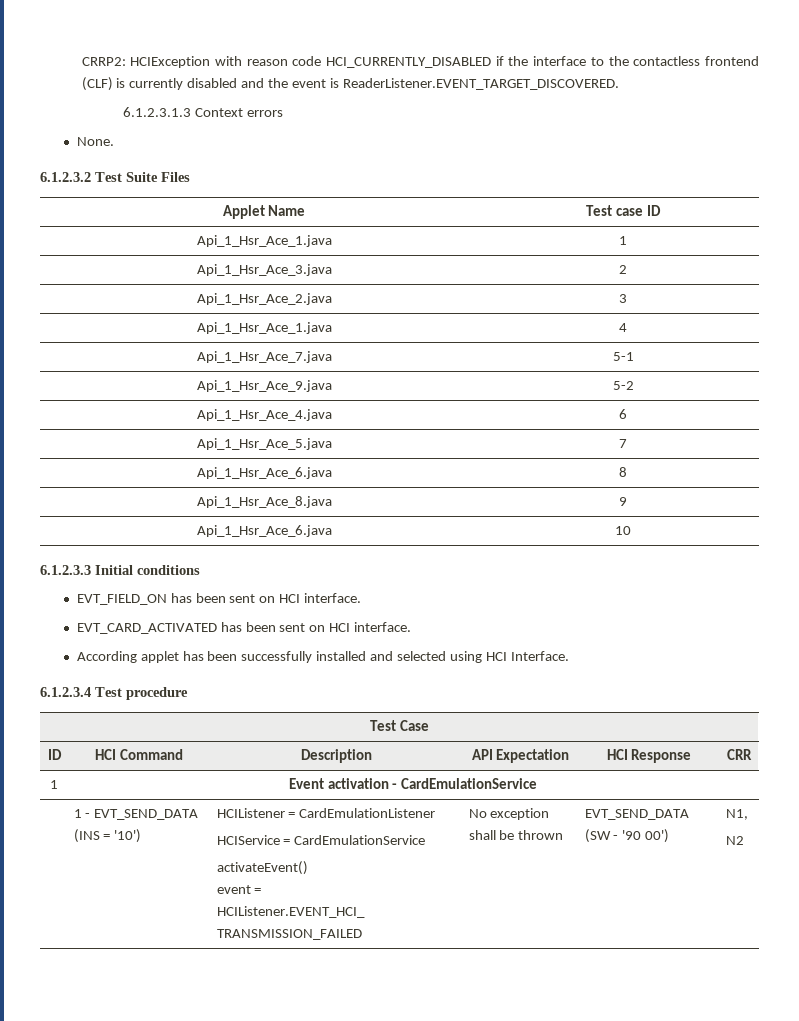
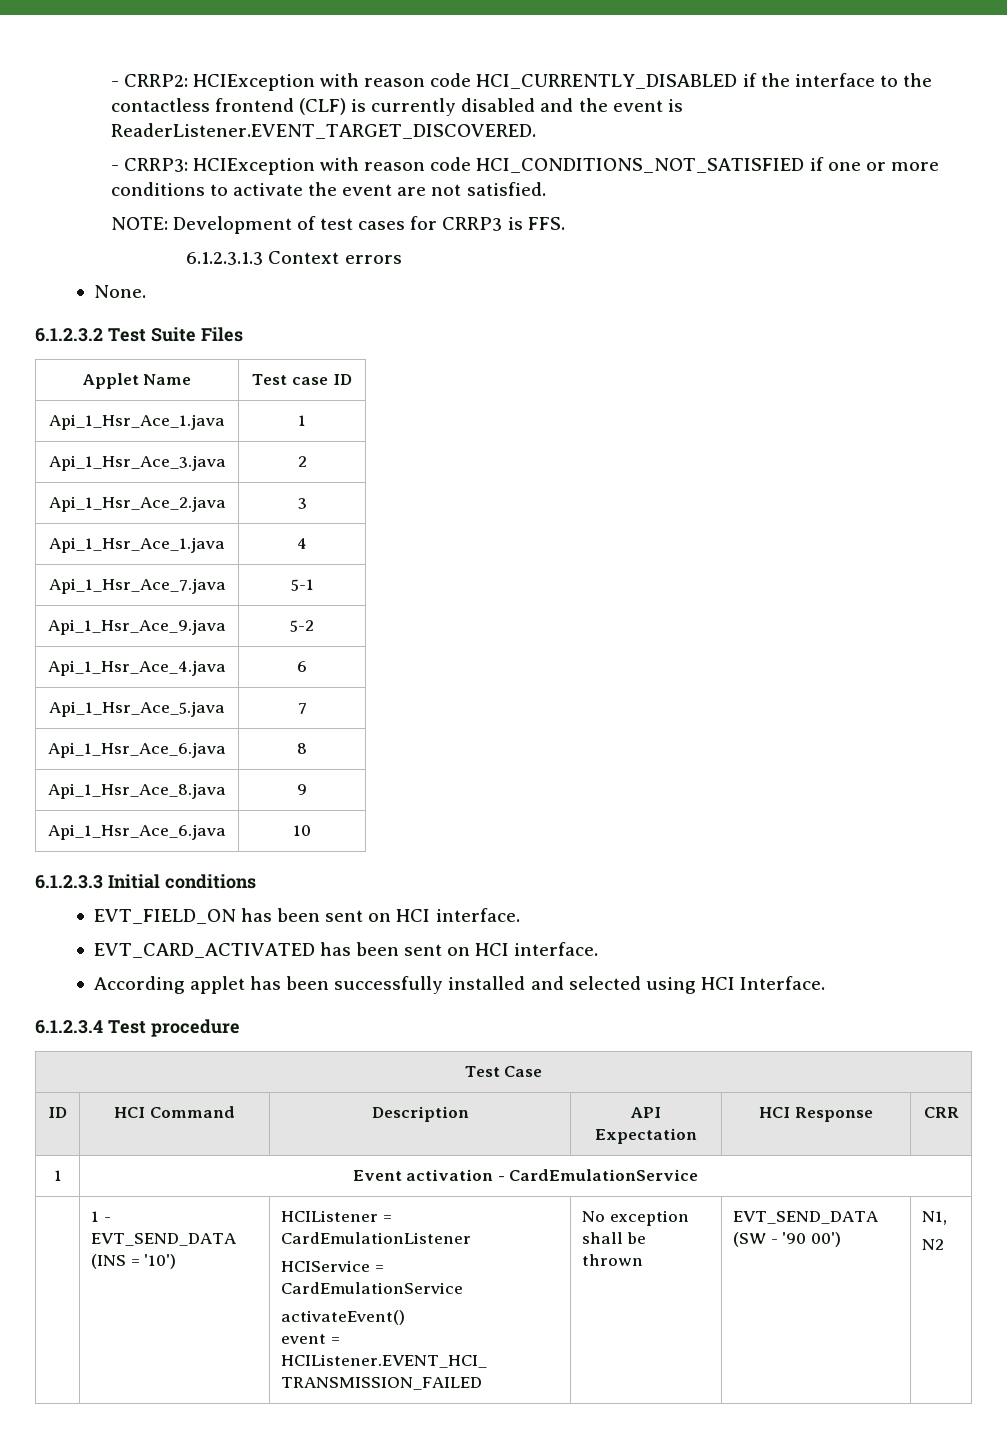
(81, 61) none -> [110,81,119,87] -
(619, 84) none -> [110,157,939,175] [110,182,546,196] [110,216,565,234] // - CRRP3: HCIException with reason code HCI_CONDITIONS_NOT_SATISFIED if one or more conditions to activate the event are not satisfied. // NOTE: Development of test cases for CRRP3 is FFS.

